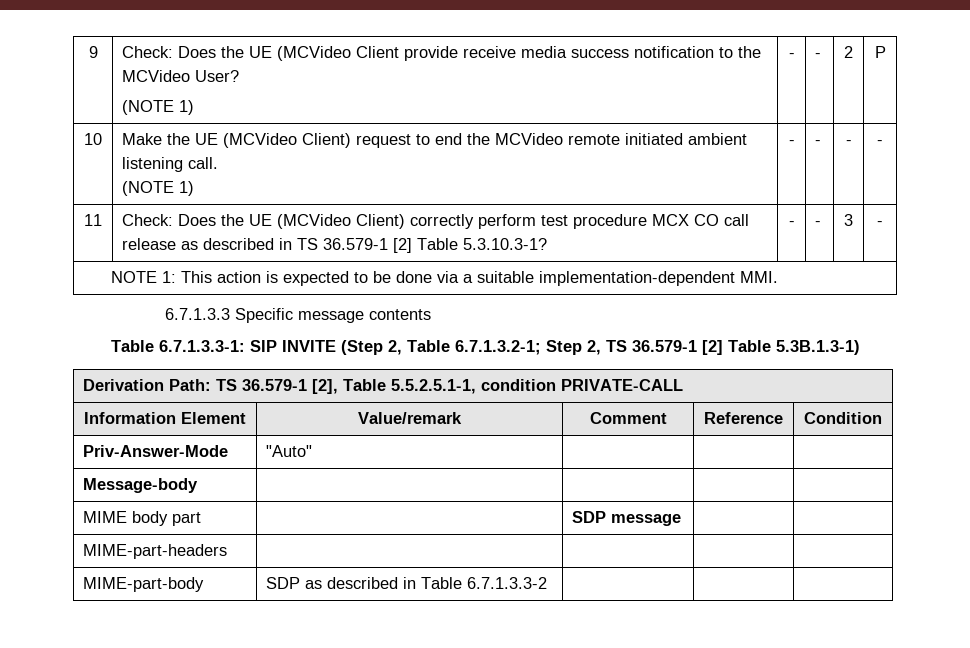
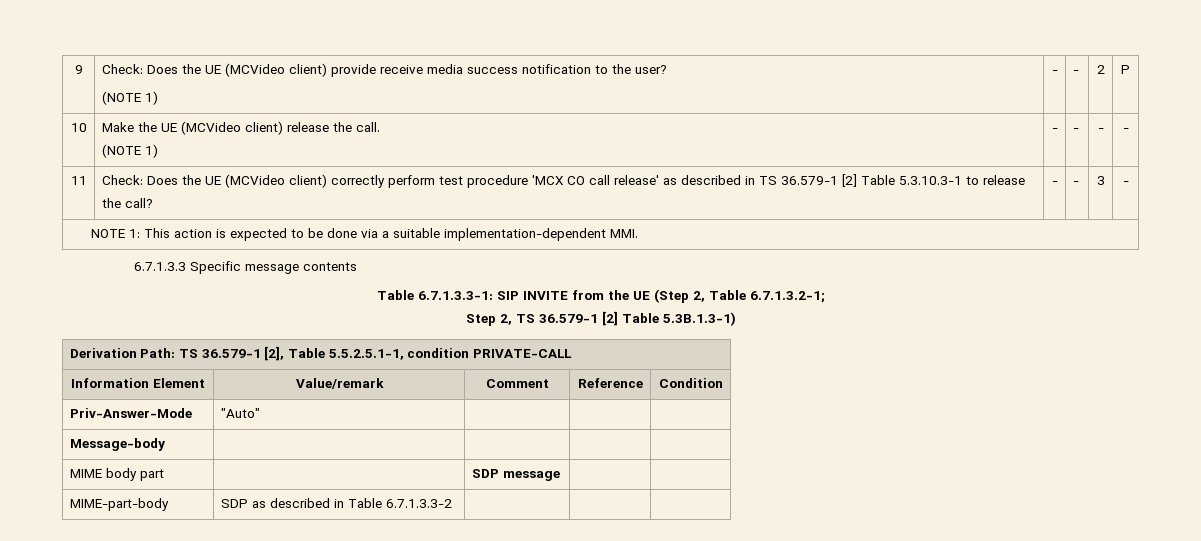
[356,46,400,58] Client -> [288,63,327,77] client)
[122,70,240,82] MCVideo User? -> [634,65,667,74] user?
[302,133,748,148] [122,157,184,172] Client) request to end the MCVideo remote initiated ambient listening -> [244,121,352,135] client) release the
[356,214,406,229] Client) -> [288,174,327,188] client)
[652,214,690,226] MCX -> [531,175,564,185] 'MCX
[122,238,177,250] release -> [613,175,659,185] release'
[463,238,548,250] 5.3.10.3-1? -> [898,175,1025,185] [101,198,153,208] 5.3.10.3-1 to release the call?
(336, 346) none -> [571,290,650,300] from the UE
(541, 347) none -> (825, 297) //
[83,544,228,559] // MIME-part-headers | | | | -> (560, 476) none

